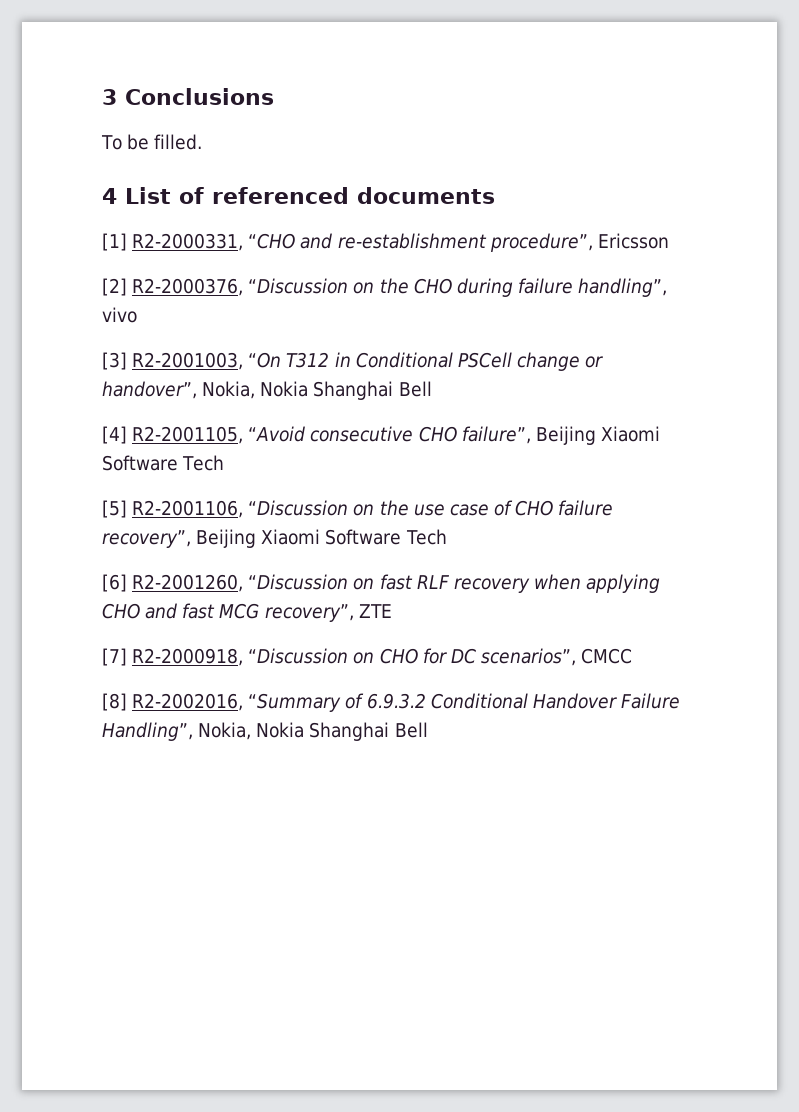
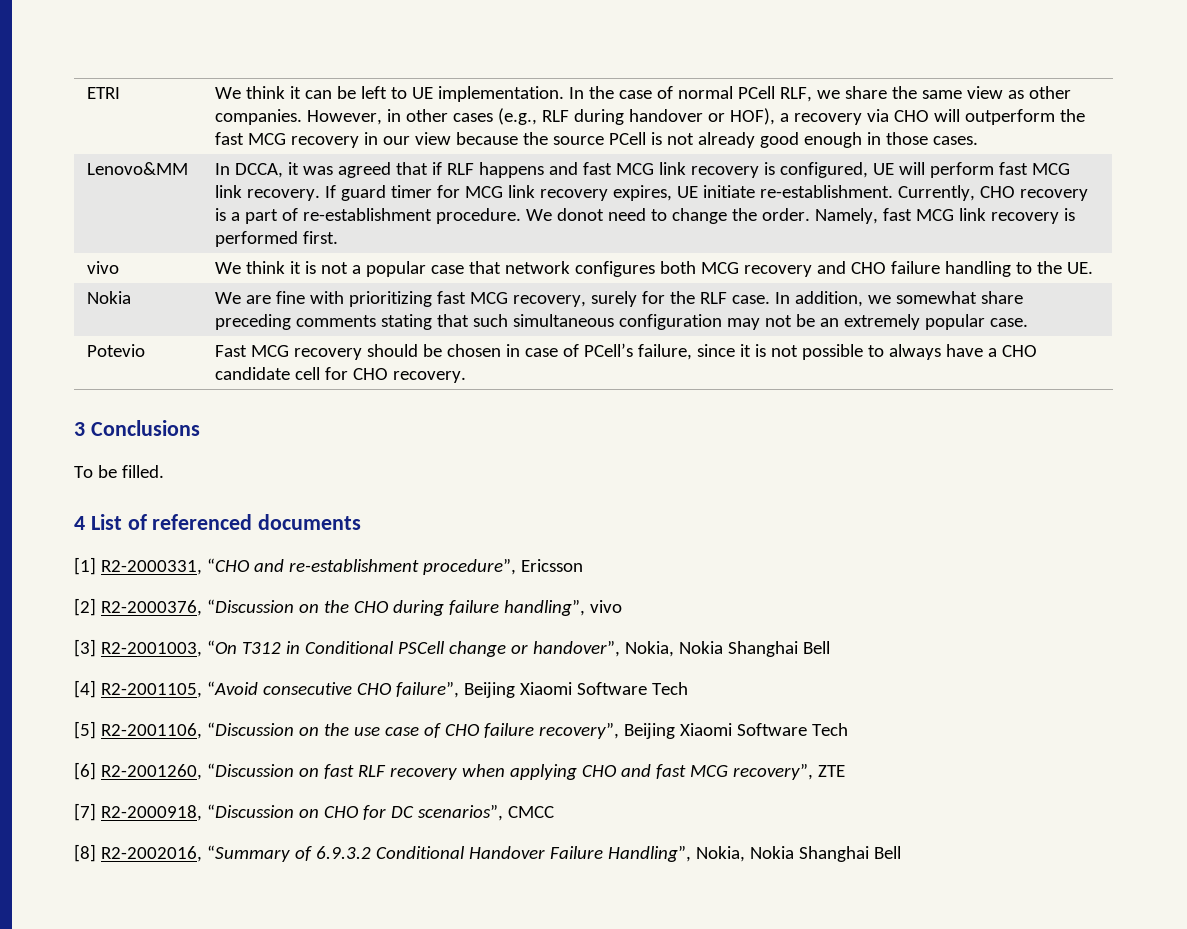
(102, 97) none -> [87,87,121,99] [215,86,1072,102] [215,108,1086,125] [215,132,979,148] [87,162,189,175] [215,162,1071,178] [215,185,1089,201] [215,208,1076,224] [215,231,339,247] [87,261,120,274] [215,261,1094,277] [87,291,132,304] [215,291,1024,307] [215,314,1029,330] [87,344,146,357] [215,343,1038,360] [215,367,467,383] ETRI | We think it can be left to UE implementation. In the case of normal PCell RLF, we share the same view as other companies. However, in other cases (e.g., RLF during handover or HOF), a recovery via CHO will outperform the fast MCG recovery in our view because the source PCell is not already good enough in those cases. // Lenovo&MM | In DCCA, it was agreed that if RLF happens and fast MCG link recovery is configured, UE will perform fast MCG link recovery. If guard timer for MCG link recovery expires, UE initiate re-establishment. Currently, CHO recovery is a part of re-establishment procedure. We donot need to change the order. Namely, fast MCG link recovery is performed first. // vivo | We think it is not a popular case that network configures both MCG recovery and CHO failure handling to the UE. // Nokia | We are fine with prioritizing fast MCG recovery, surely for the RLF case. In addition, we somewhat share preceding comments stating that such simultaneous configuration may not be an extremely popular case. // Potevio | Fast MCG recovery should be chosen in case of PCell’s failure, since it is not possible to always have a CHO candidate cell for CHO recovery. //

